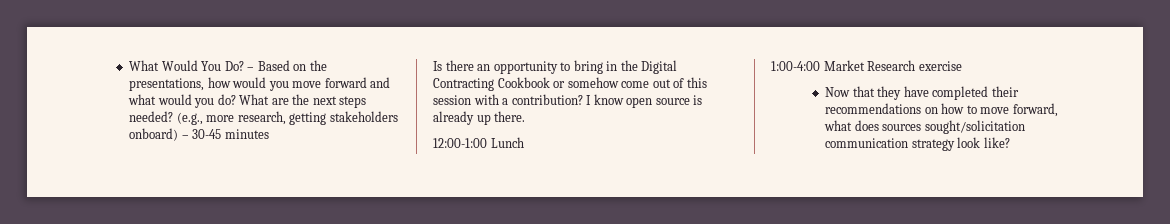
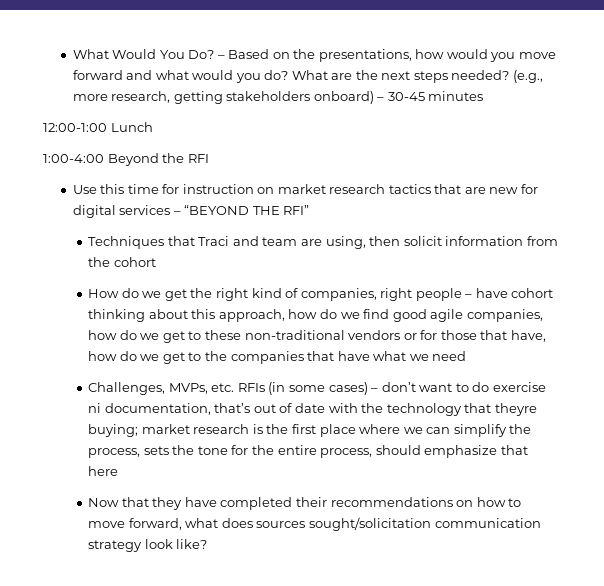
[433,60,678,74] [433,77,707,91] [433,94,703,108] [433,111,526,125] [433,137,524,148] [771,60,962,71] Is there an opportunity to bring in the Digital Contracting Cookbook or somehow come out of this session with a contribution? I know open source is already up there. // 12:00-1:00 Lunch // 1:00-4:00 Market Research exercise -> [43,122,153,132] [43,153,209,166] [72,184,538,194] [72,205,310,218] [88,236,558,249] [88,257,156,267] [88,288,554,301] [88,309,543,322] [88,330,546,343] [88,351,467,364] [88,382,546,395] [88,403,537,416] [88,424,532,437] [88,445,528,458] [88,466,119,476] 12:00-1:00 Lunch // 1:00-4:00 Beyond the RFI // Use this time for instruction on market research tactics that are new for digital services – “BEYOND THE RFI” // Techniques that Traci and team are using, then solicit information from the cohort // How do we get the right kind of companies, right people – have cohort thinking about this approach, how do we find good agile companies, how do we get to these non-traditional vendors or for those that have, how do we get to the companies that have what we need // Challenges, MVPs, etc. RFIs (in some cases) – don’t want to do exercise ni documentation, that’s out of date with the technology that theyre buying; market research is the first place where we can simplify the process, sets the tone for the entire process, should emphasize that here

